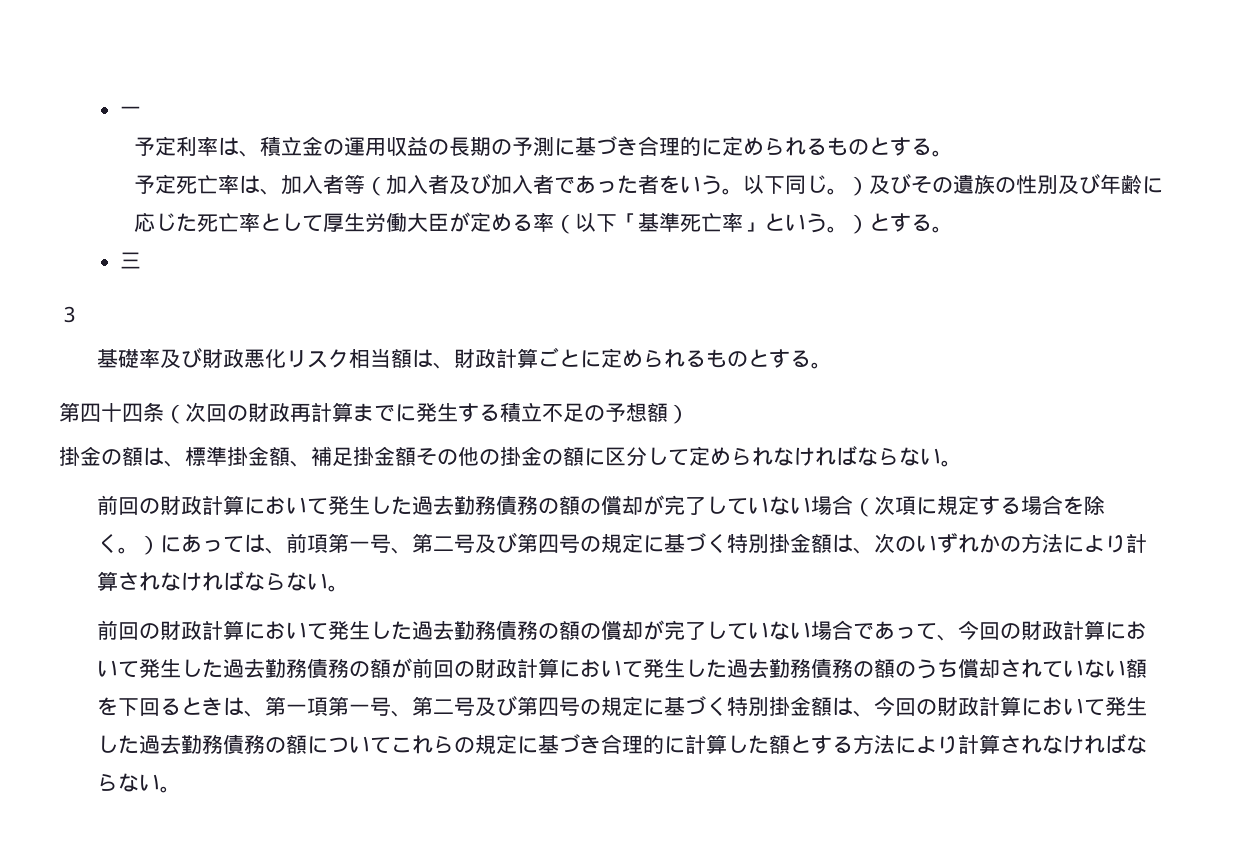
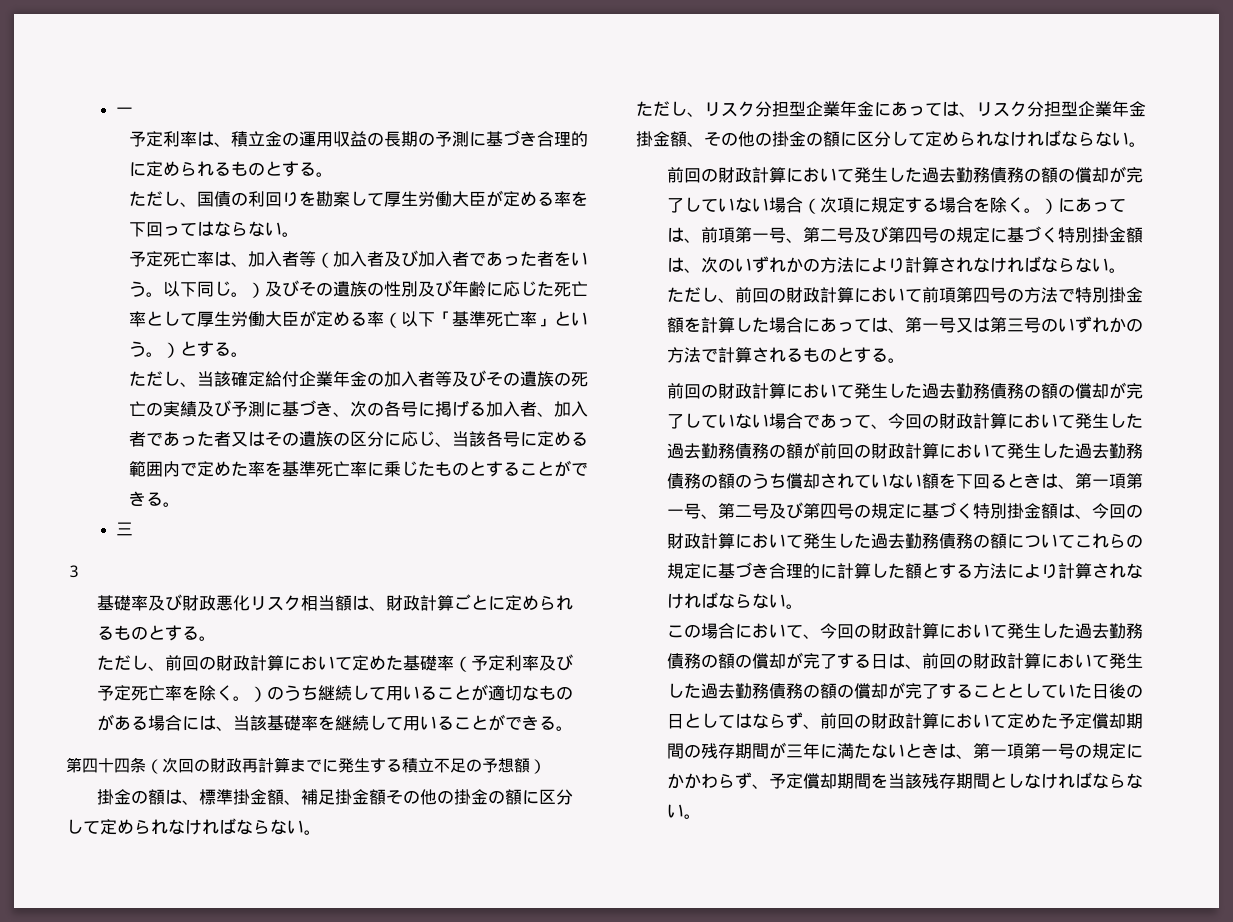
(954, 153) none -> [128,190,588,207] [128,221,299,237] // ただし、国債の利回りを勘案して厚生労働大臣が定める率を下回ってはならない。
(954, 229) none -> [128,370,588,387] [128,400,588,417] [128,431,588,447] [128,460,588,477] [128,491,180,507] // ただし、当該確定給付企業年金の加入者等及びその遺族の死亡の実績及び予測に基づき、次の各号に掲げる加入者、加入者であった者又はその遺族の区分に応じ、当該各号に定める範囲内で定めた率を基準死亡率に乗じたものとすることができる。
(832, 365) none -> [97,654,574,672] [97,684,574,702] [97,714,574,731] // ただし、前回の財政計算において定めた基礎率（予定利率及び予定死亡率を除く。）のうち継続して用いることが適切なものがある場合には、当該基礎率を継続して用いることができる。
(962, 463) none -> [636,100,1146,117] [636,130,1146,147] // ただし、リスク分担型企業年金にあっては、リスク分担型企業年金掛金額、その他の掛金の額に区分して定められなければならない。
(349, 588) none -> [667,287,1144,303] [667,316,1144,333] [667,347,906,363] // ただし、前回の財政計算において前項第四号の方法で特別掛金額を計算した場合にあっては、第一号又は第三号のいずれかの方法で計算されるものとする。
(181, 789) none -> [667,623,1144,639] [667,652,1144,669] [667,682,1144,699] [667,712,1144,729] [667,742,1144,759] [667,772,1144,789] [667,804,702,819] // この場合において、今回の財政計算において発生した過去勤務債務の額の償却が完了する日は、前回の財政計算において発生した過去勤務債務の額の償却が完了することとしていた日後の日としてはならず、前回の財政計算において定めた予定償却期間の残存期間が三年に満たないときは、第一項第一号の規定にかかわらず、予定償却期間を当該残存期間としなければならない。

